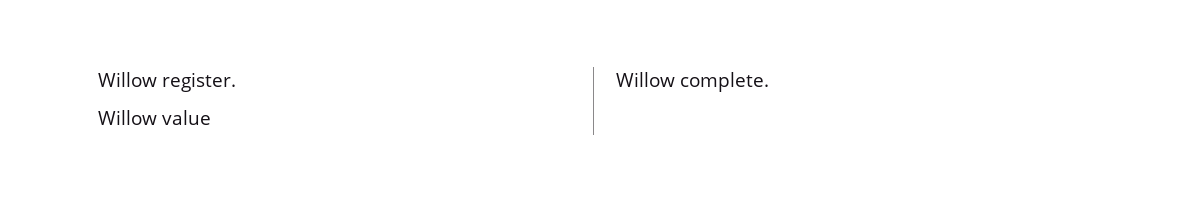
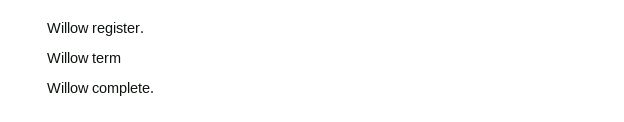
[162,110,211,125] value -> [92,53,121,63] term

